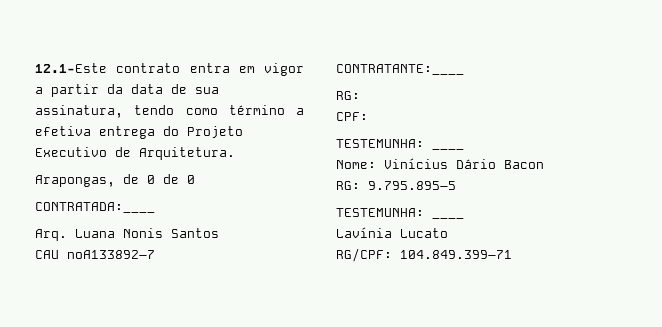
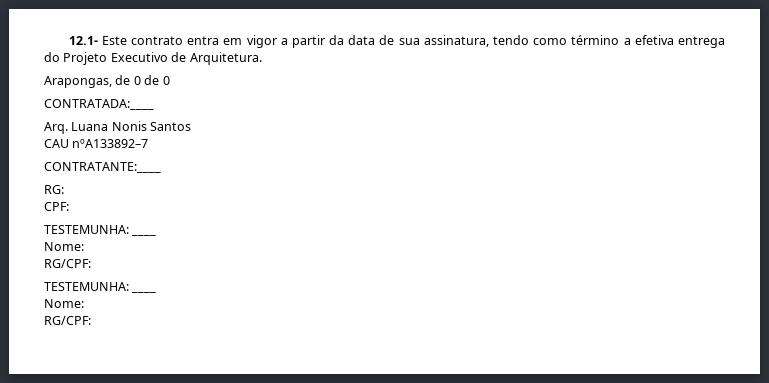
[35,63,107,73] 12.1-Este -> [68,36,127,45] 12.1- Este
[384,158,544,169] [336,181,456,190] [336,208,424,217] [432,217,464,219] [336,227,448,238] [336,248,512,262] Vinícius Dário Bacon // RG: 9.795.895–5 // TESTEMUNHA: ____ // Lavínia Lucato // RG/CPF: 104.849.399–71 -> [44,259,91,268] [44,282,129,291] [131,291,157,293] [44,299,84,308] [44,316,91,325] // RG/CPF: // TESTEMUNHA: ____ // Nome: // RG/CPF:

